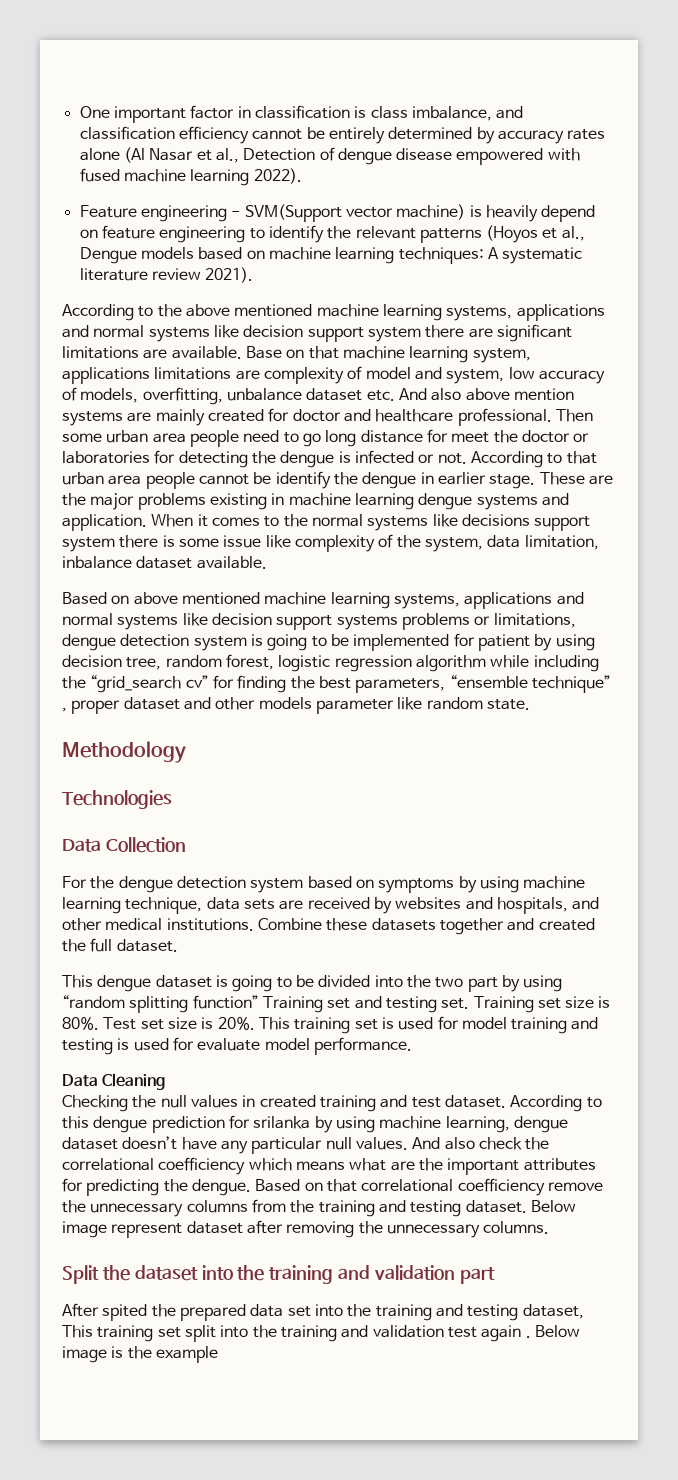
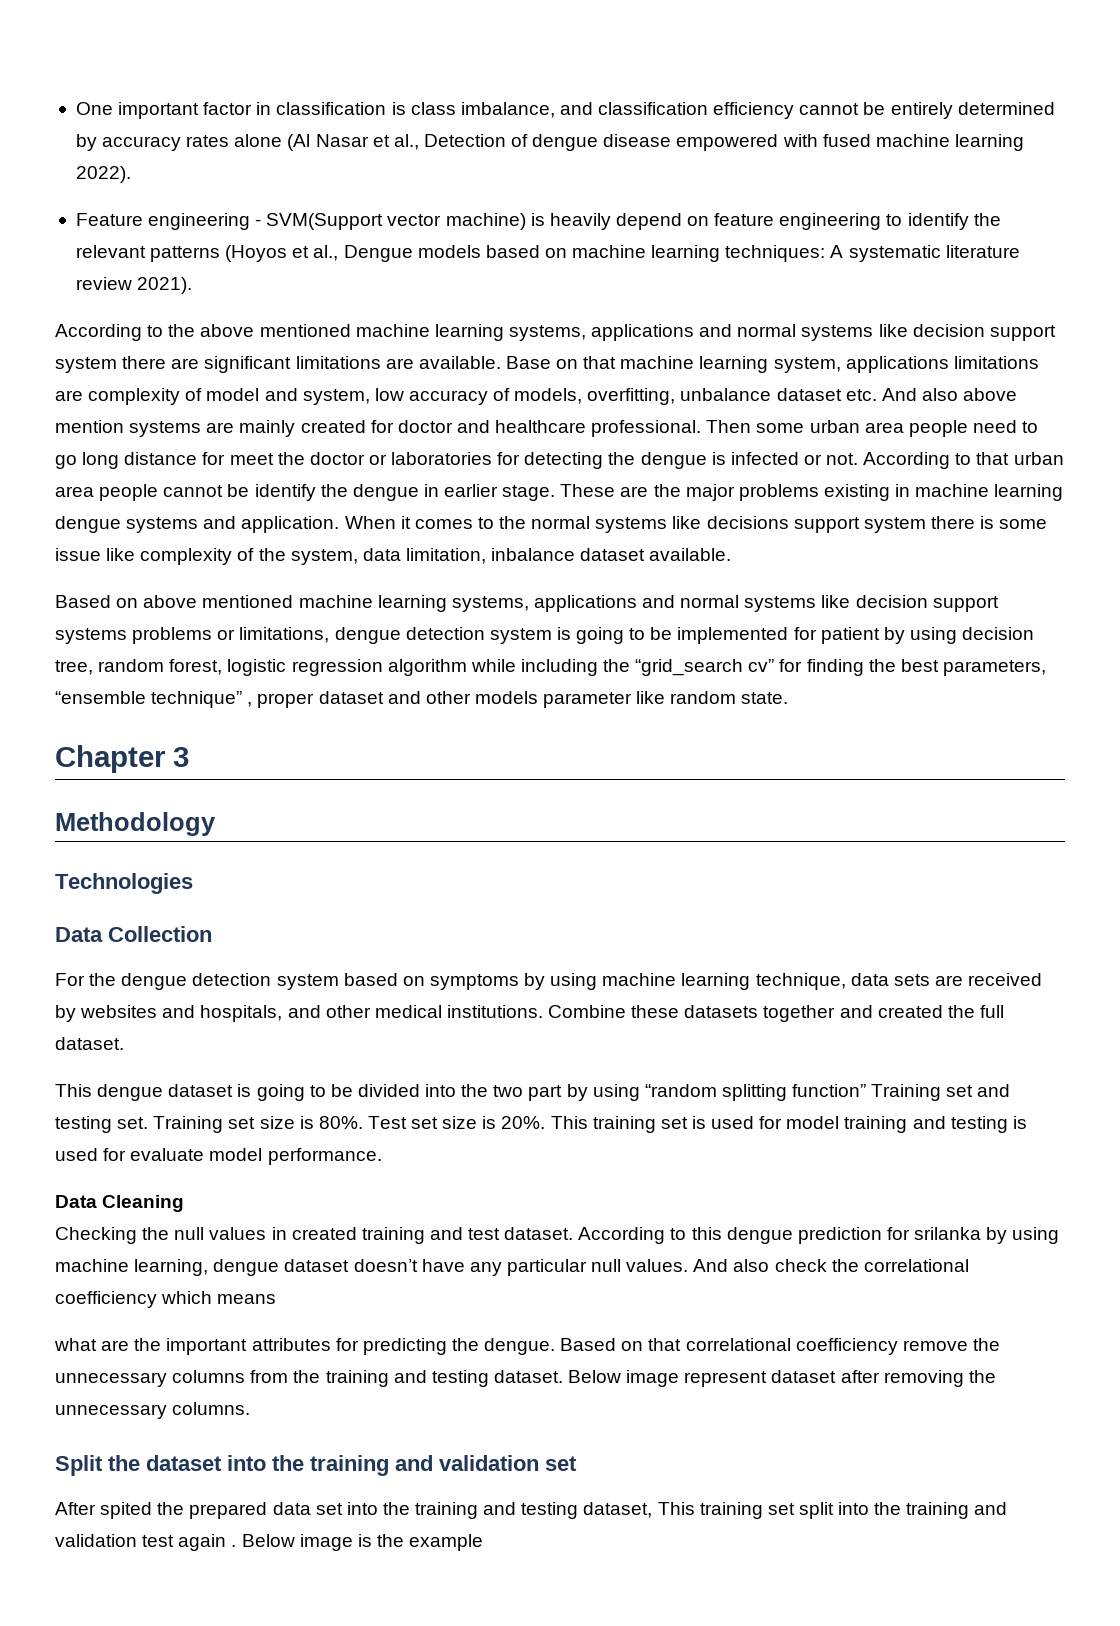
(530, 704) none -> [55,745,189,773] // Chapter 3
(345, 1166) none -> (277, 1299) //
[459,1267,495,1284] part -> [545,1456,577,1471] set

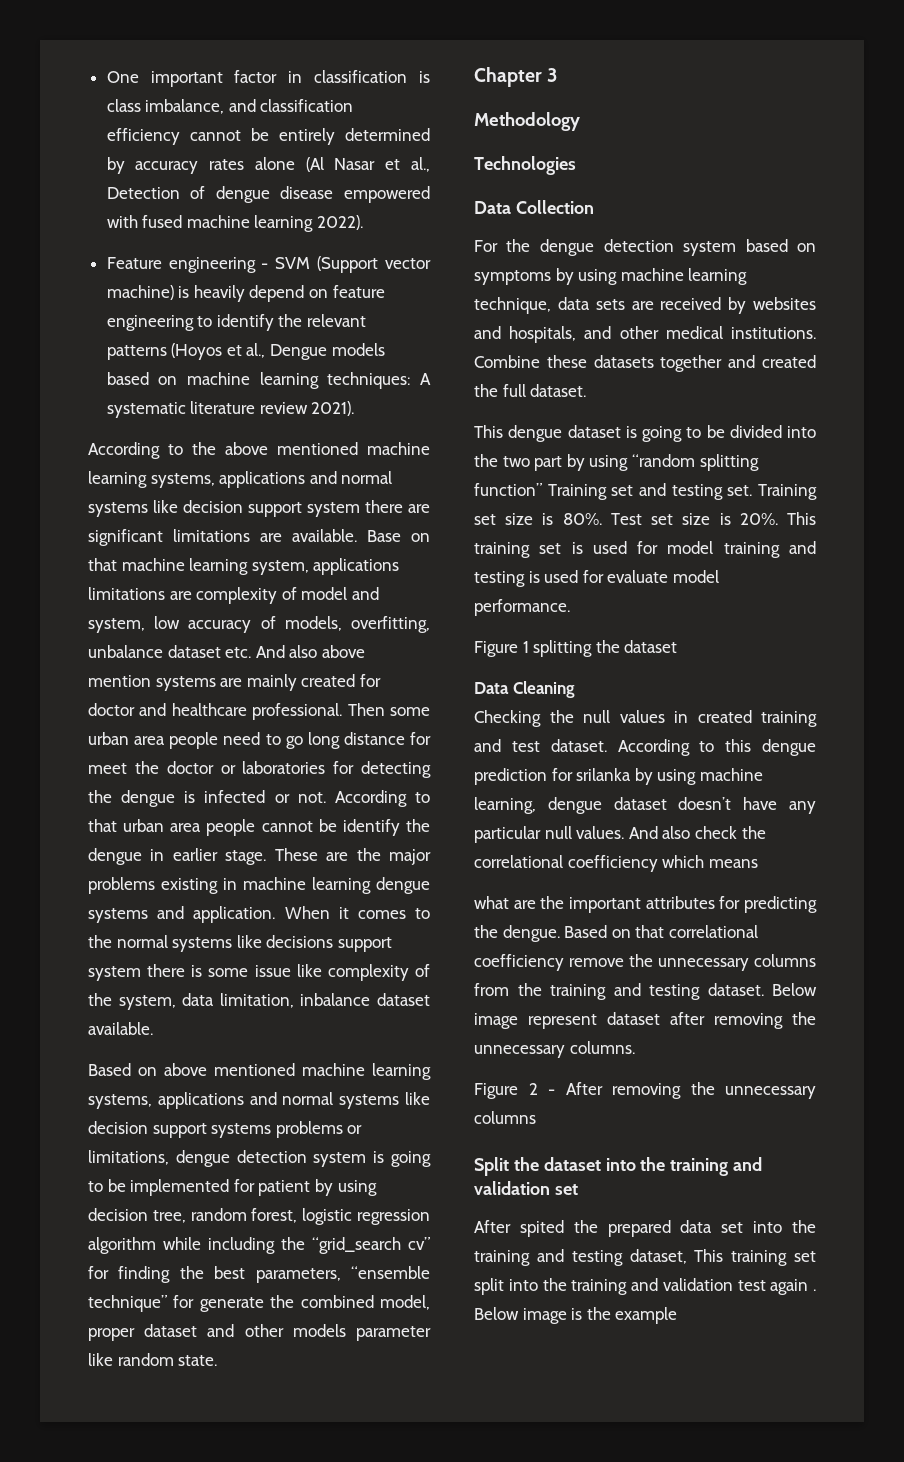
[266,213,384,230] SVM(Support -> [275,256,379,273] SVM (Support
[247,702,253,707] , -> [173,1295,430,1312] for generate the combined model,
(382, 1156) none -> [474,640,678,657] // Figure 1 splitting the dataset
(251, 1408) none -> [474,1082,816,1099] [474,1111,536,1124] // Figure 2 - After removing the unnecessary columns

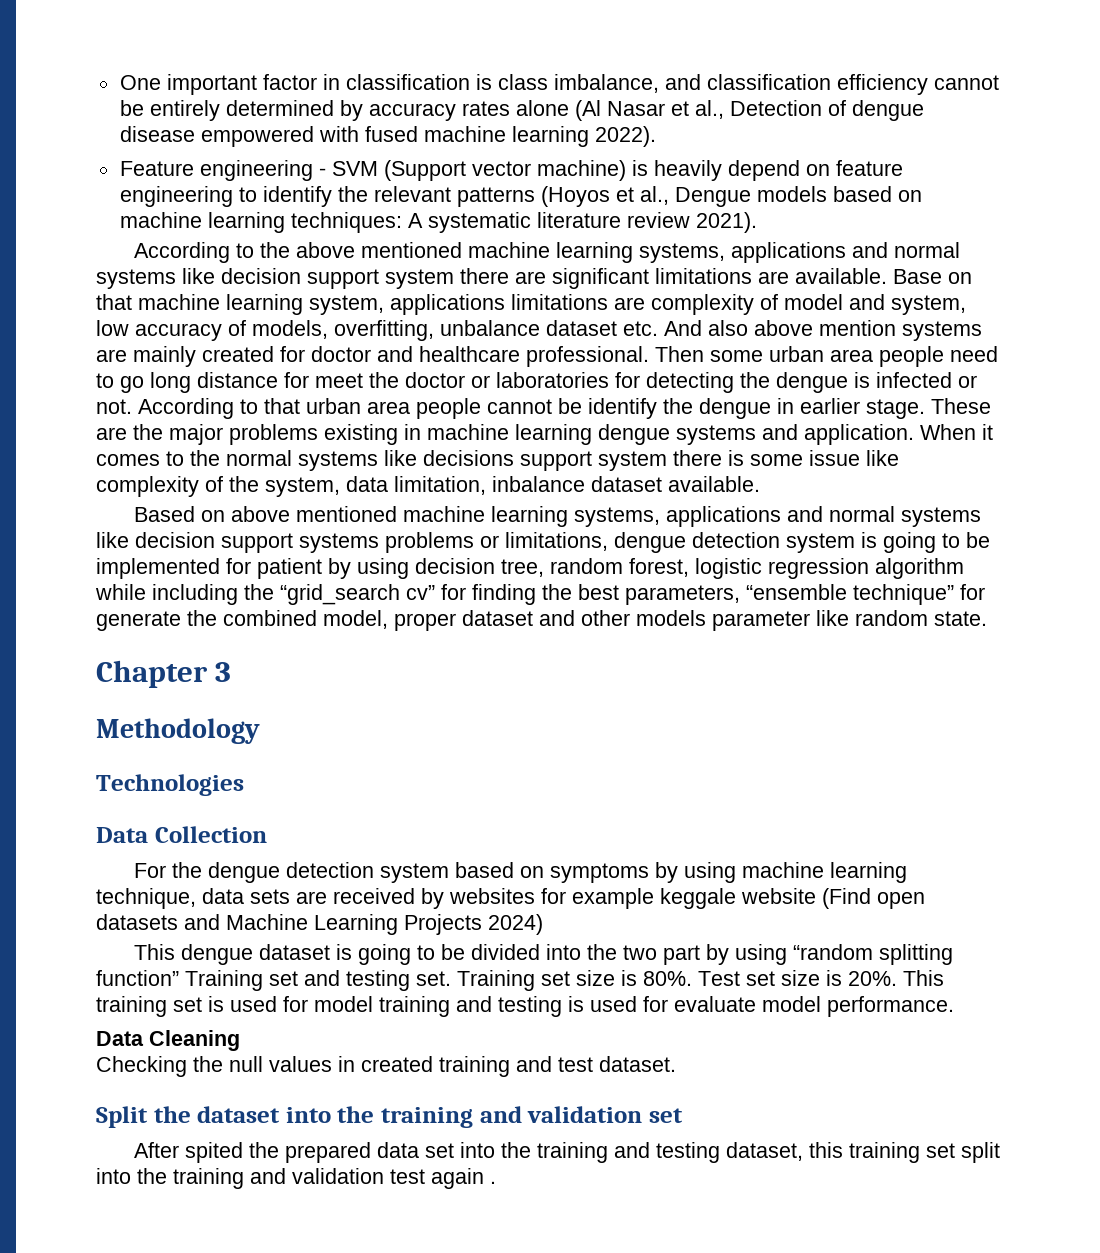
[474,326,816,343] [474,355,816,372] [474,384,587,397] and hospitals, and other medical institutions. Combine these datasets together and created the full dataset. -> [541,888,925,909] [96,914,543,935] for example keggale website (Find open datasets and Machine Learning Projects 2024)
[474,640,678,657] // Figure 1 splitting the dataset -> (954, 1006) none
[617,739,816,756] [474,768,763,785] [474,797,816,814] [474,826,766,843] [474,855,758,872] [474,896,817,913] [474,925,758,942] [474,954,816,971] [474,983,817,1000] [474,1012,816,1029] [474,1041,635,1058] [474,1082,816,1099] [474,1111,536,1124] According to this dengue prediction for srilanka by using machine learning, dengue dataset doesn’t have any particular null values. And also check the correlational coefficiency which means // what are the important attributes for predicting the dengue. Based on that correlational coefficiency remove the unnecessary columns from the training and testing dataset. Below image represent dataset after removing the unnecessary columns. // Figure 2 - After removing the unnecessary columns -> (676, 1064) none
[694,1249,724,1262] This -> [808,1142,843,1158] this
[474,1307,678,1324] Below image is the example -> (496, 1182) none

